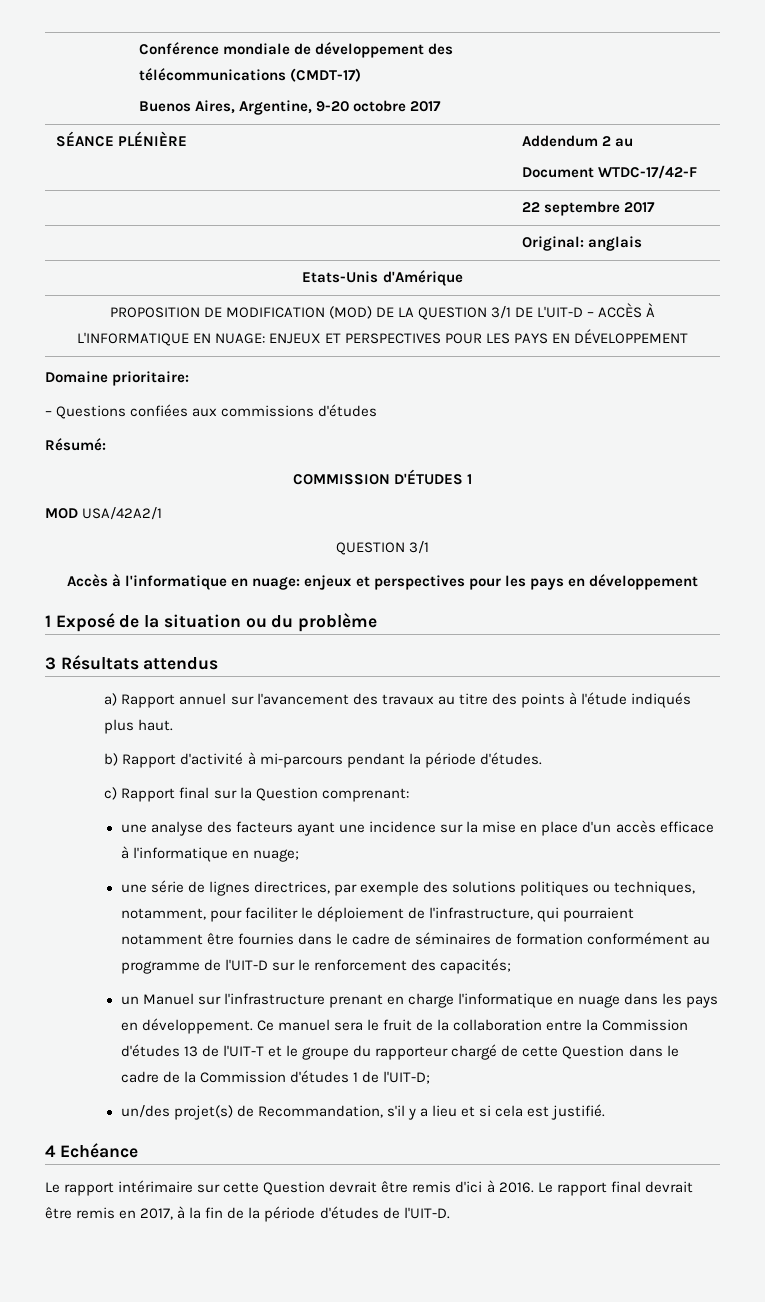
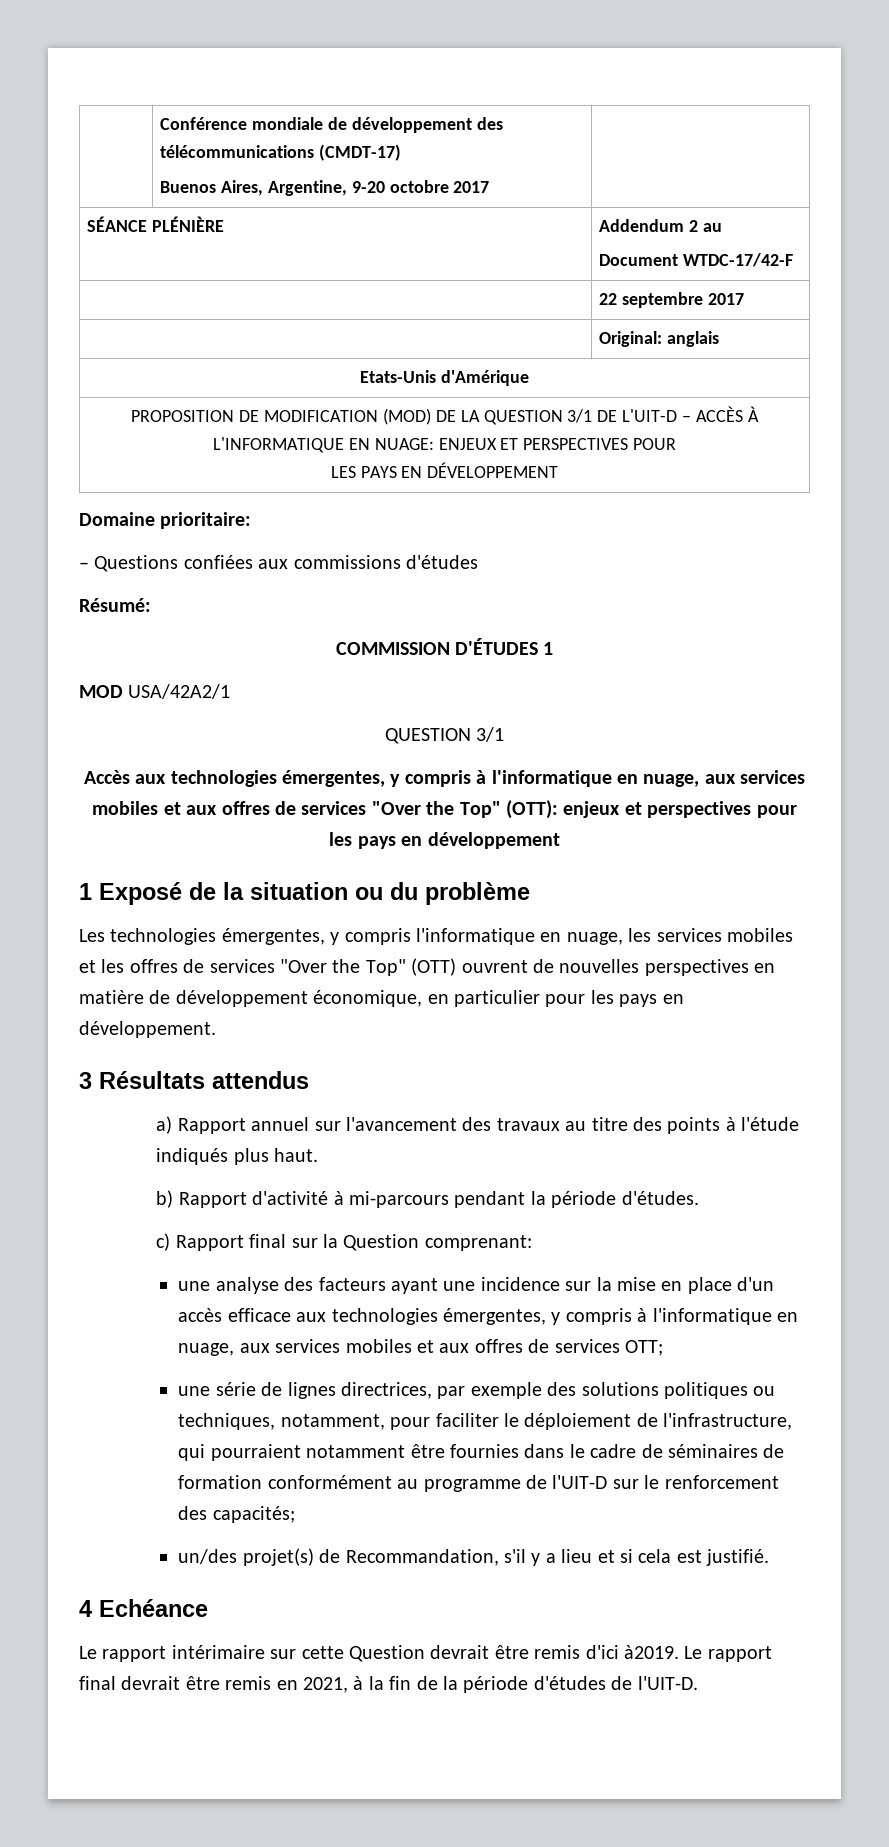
(483, 338) none -> (677, 444) //
[112,574,301,590] à l'informatique en nuage: -> [135,770,806,787] [92,800,558,819] aux technologies émergentes, y compris à l'informatique en nuage, aux services mobiles et aux offres de services "Over the Top" (OTT):
(378, 622) none -> [79,928,793,945] [79,958,776,976] [79,990,684,1007] [79,1021,216,1038] // Les technologies émergentes, y compris l'informatique en nuage, les services mobiles et les offres de services "Over the Top" (OTT) ouvrent de nouvelles perspectives en matière de développement économique, en particulier pour les pays en développement.
[120,846,300,862] à l'informatique en nuage; -> [296,1308,799,1325] [178,1339,664,1356] aux technologies émergentes, y compris à l'informatique en nuage, aux services mobiles et aux offres de services OTT;
[120,993,719,1008] [120,1018,689,1034] [120,1044,679,1060] [120,1070,431,1084] // un Manuel sur l'infrastructure prenant en charge l'informatique en nuage dans les pays en développement. Ce manuel sera le fruit de la collaboration entre la Commission d'études 13 de l'UIT-T et le groupe du rapporteur chargé de cette Question dans le cadre de la Commission d'études 1 de l'UIT-D; -> (295, 1514) none
[486,1180,534,1193] à 2016. -> [623,1645,679,1659] à2019.
[140,1208,174,1220] 2017, -> [303,1677,348,1693] 2021,

